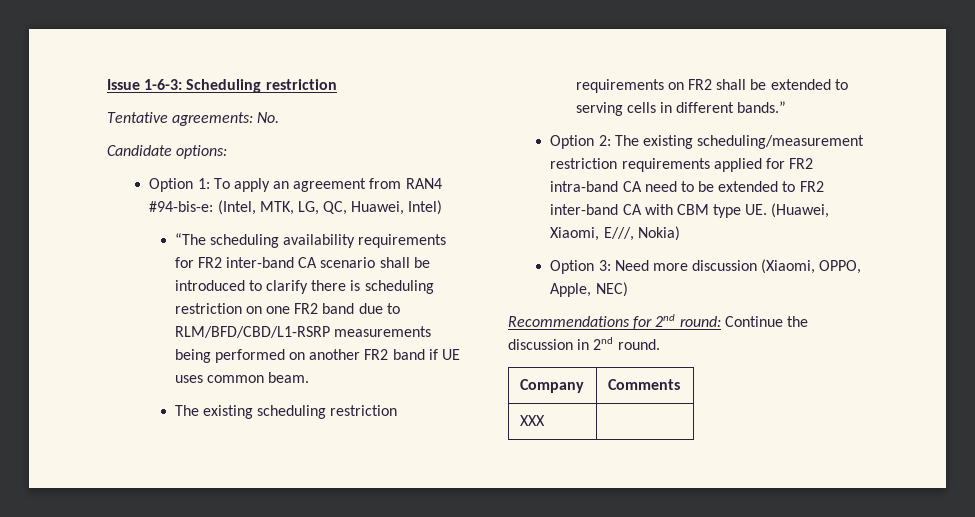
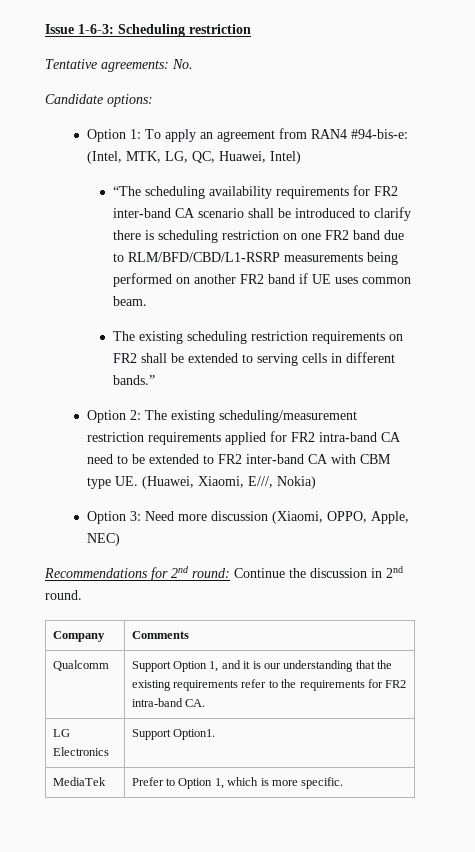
[519,415,545,426] XXX | -> [52,660,109,671] [131,660,393,672] [131,679,407,691] [131,698,206,707] [52,729,70,737] [52,747,109,756] [131,729,216,740] [52,777,106,786] [131,777,344,789] Qualcomm | Support Option 1, and it is our understanding that the existing requirements refer to the requirements for FR2 intra-band CA. // LG Electronics | Support Option1. // MediaTek | Prefer to Option 1, which is more specific.

